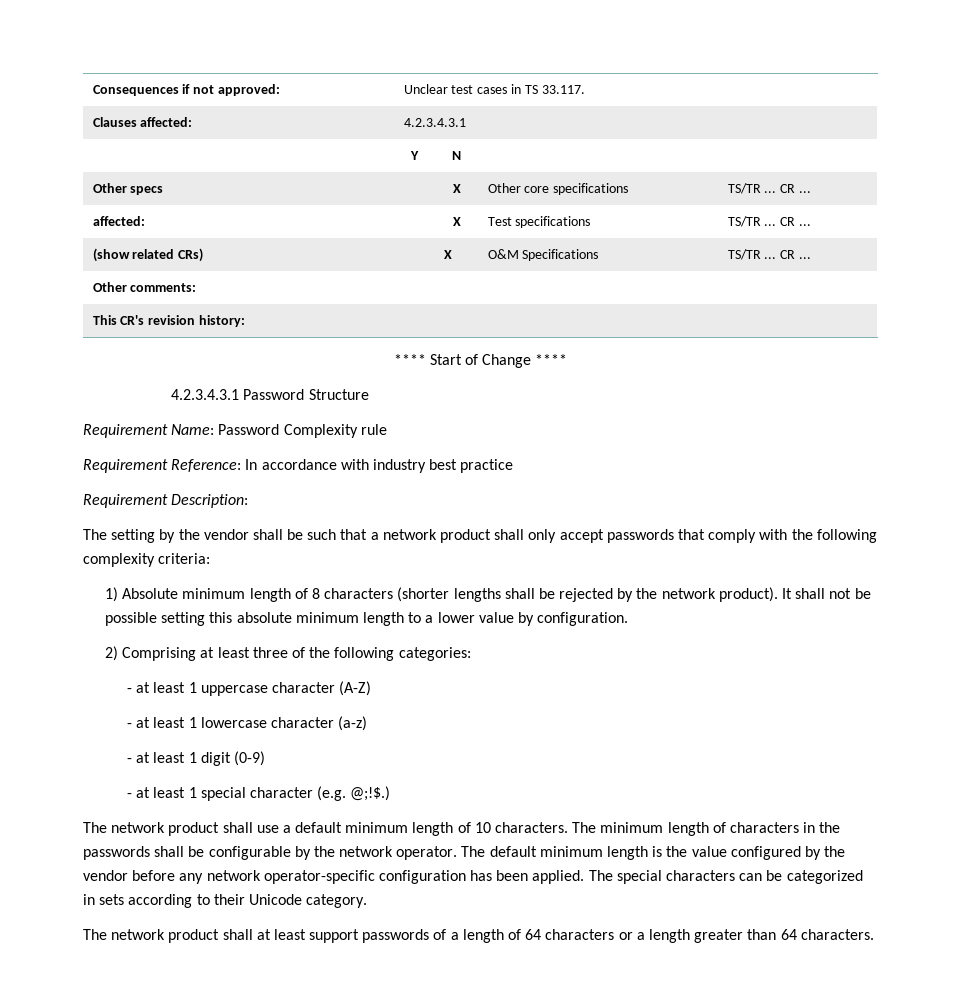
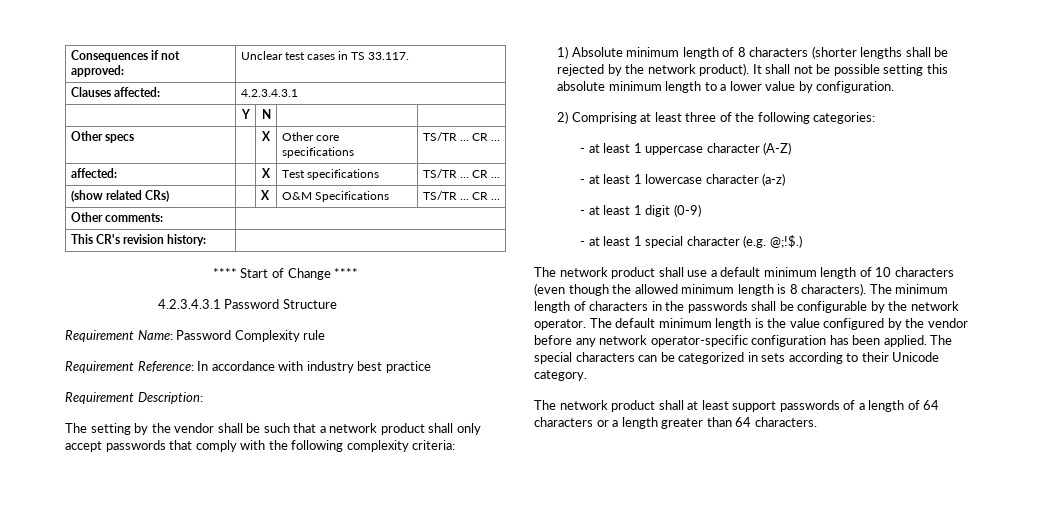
[495,822,569,833] characters. -> [894,267,954,277] [534,283,867,296] characters (even though the allowed minimum length is 8 characters).

